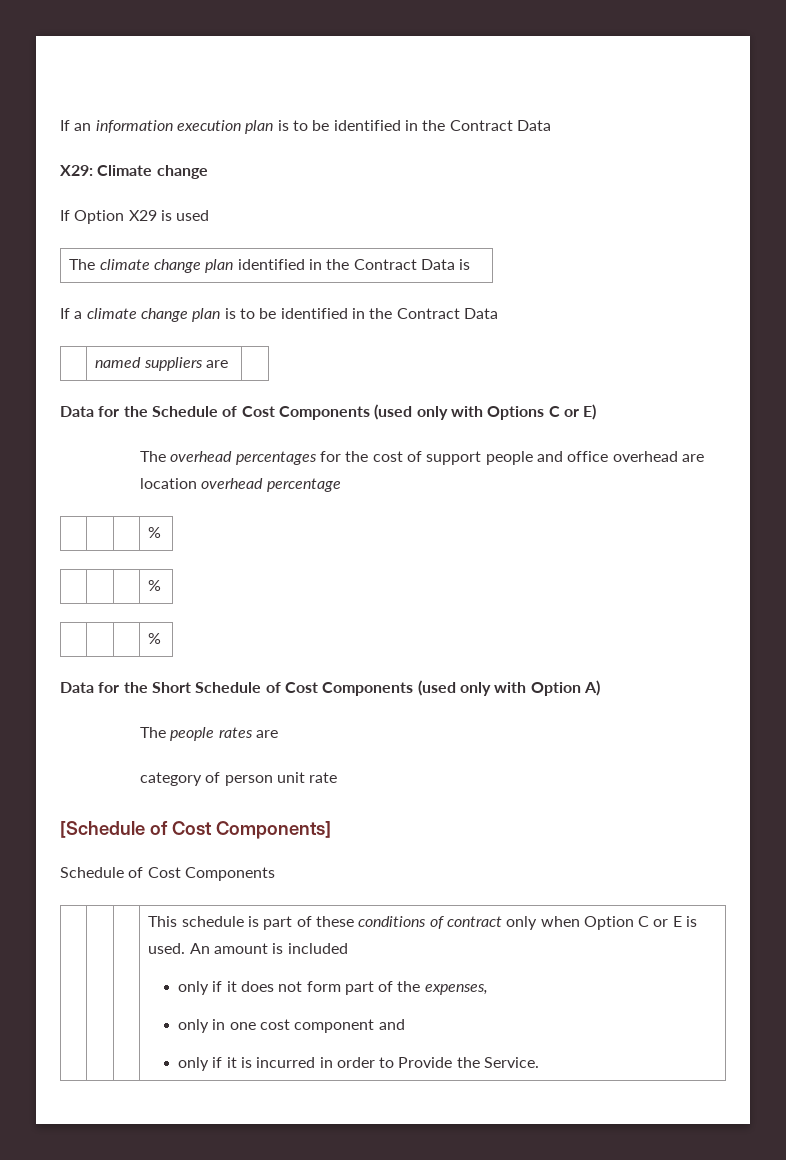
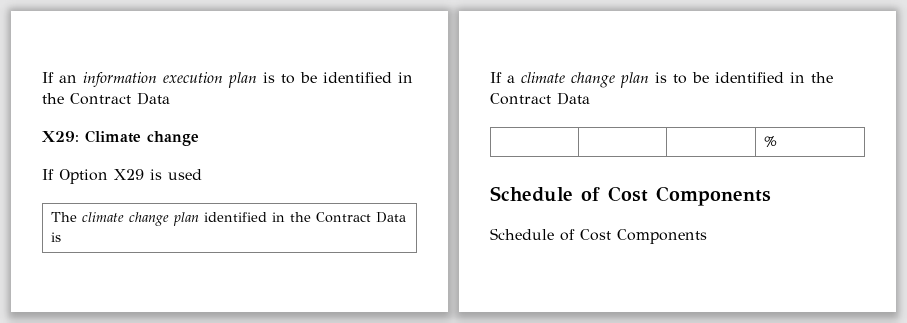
[95,357,228,371] [60,404,597,420] [140,451,704,465] [140,478,341,492] [148,527,162,538] [148,580,162,591] [148,633,162,644] [60,680,600,696] [140,727,278,741] [140,772,338,786] [60,821,331,839] [60,867,275,881] [148,916,698,930] [148,943,348,954] [177,981,488,995] [177,1019,405,1033] [177,1057,540,1071] named suppliers are | // Data for the Schedule of Cost Components (used only with Options C or E) // The overhead percentages for the cost of support people and office overhead are location overhead percentage // | | | % // | | | % // | | | % // Data for the Short Schedule of Cost Components (used only with Option A) // The people rates are // category of person unit rate // [Schedule of Cost Components] // Schedule of Cost Components // | | | This schedule is part of these conditions of contract only when Option C or E is used. An amount is included // only if it does not form part of the expenses, // only in one cost component and // only if it is incurred in order to Provide the Service. -> [763,136,777,147] [490,186,771,206] [490,228,707,244] | | % // Schedule of Cost Components // Schedule of Cost Components

